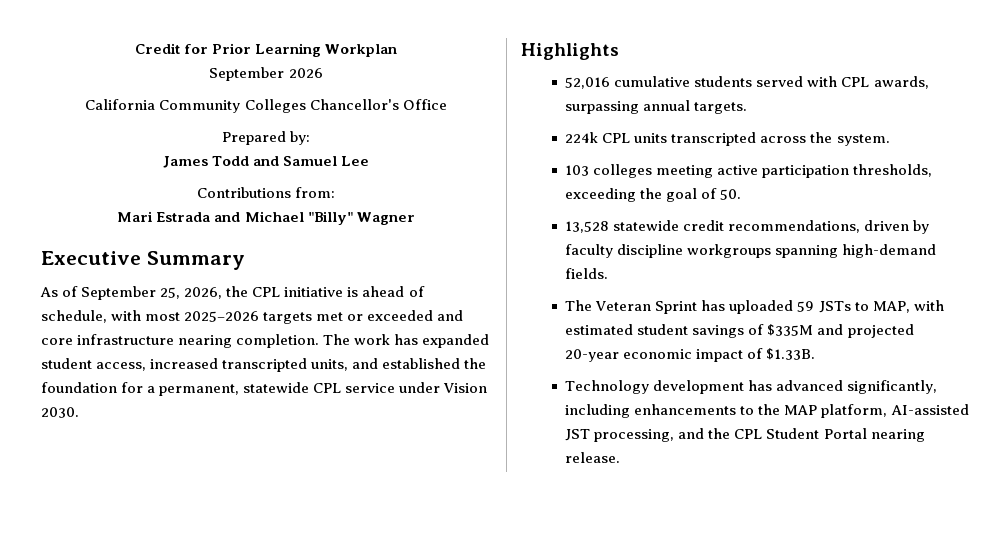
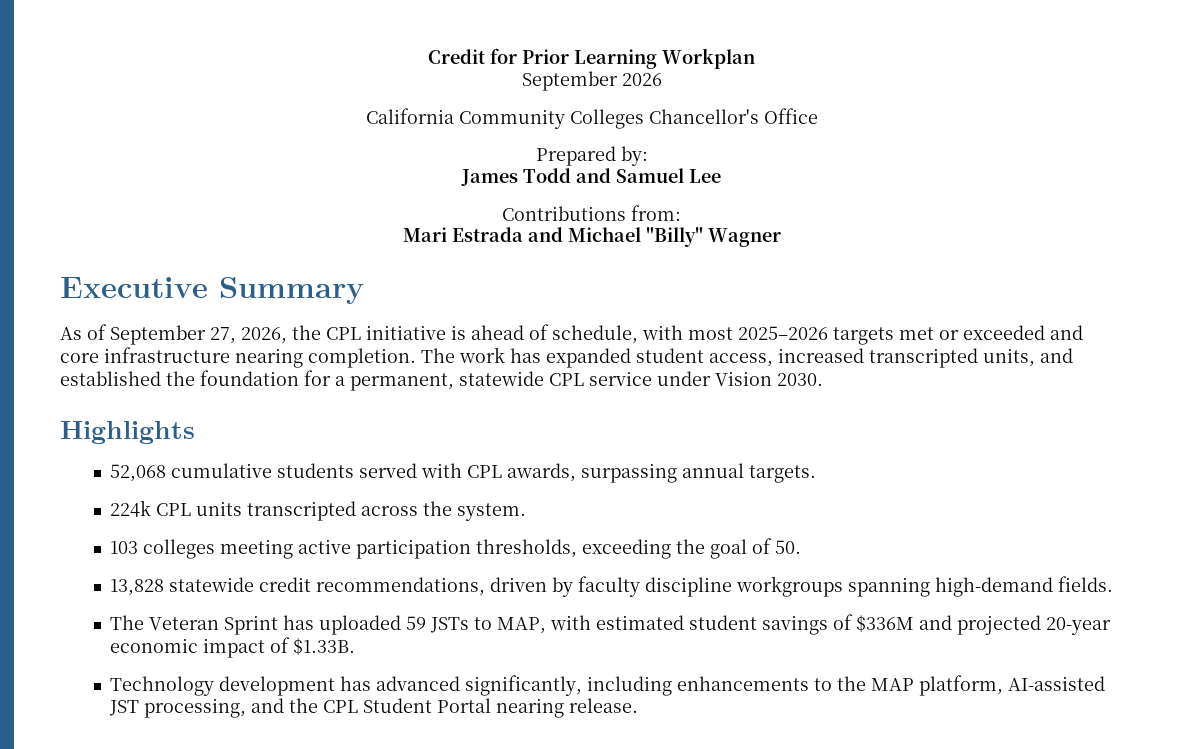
[160,287,181,299] 25, -> [210,327,236,344] 27,
[565,77,611,89] 52,016 -> [110,464,167,482] 52,068
[565,221,610,233] 13,528 -> [110,579,165,596] 13,828
[767,324,814,336] $335M -> [856,615,915,632] $336M

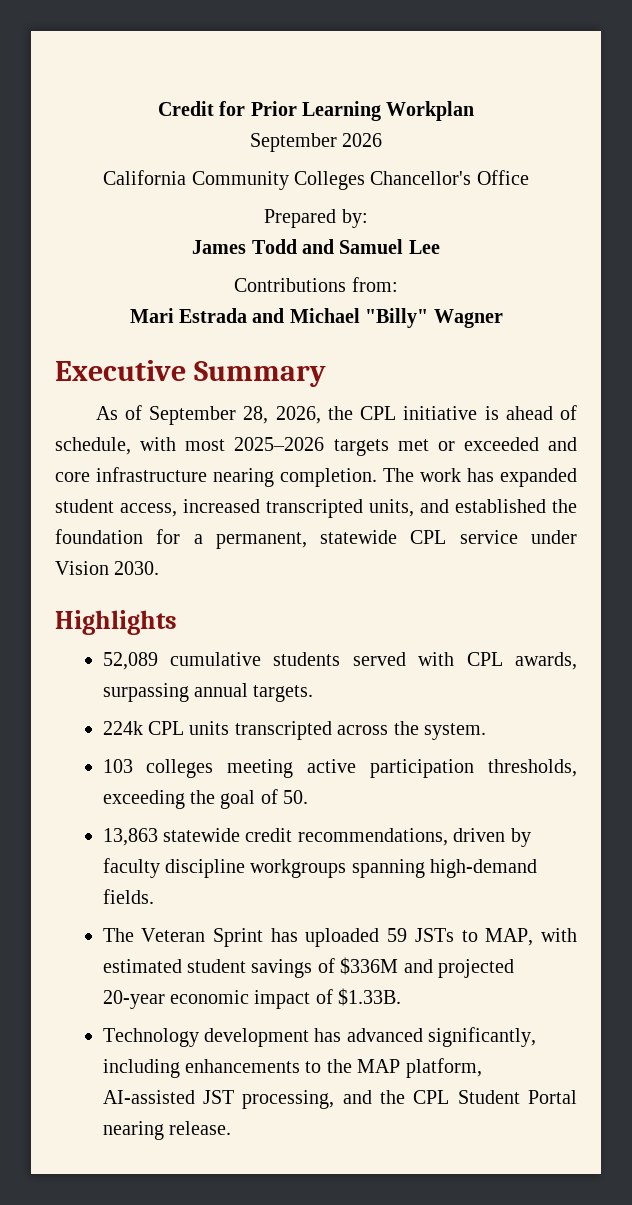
[210,327,236,344] 27, -> [243,406,269,424] 28,
[110,464,167,482] 52,068 -> [102,652,158,670] 52,089
[110,579,165,596] 13,828 -> [102,828,158,846] 13,863

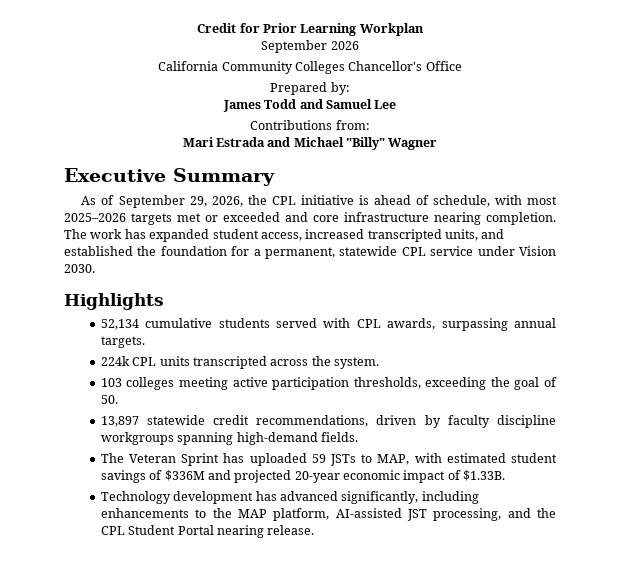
[243,406,269,424] 28, -> [189,196,207,207] 29,
[102,652,158,670] 52,089 -> [100,319,139,330] 52,134
[102,828,158,846] 13,863 -> [100,416,139,427] 13,897

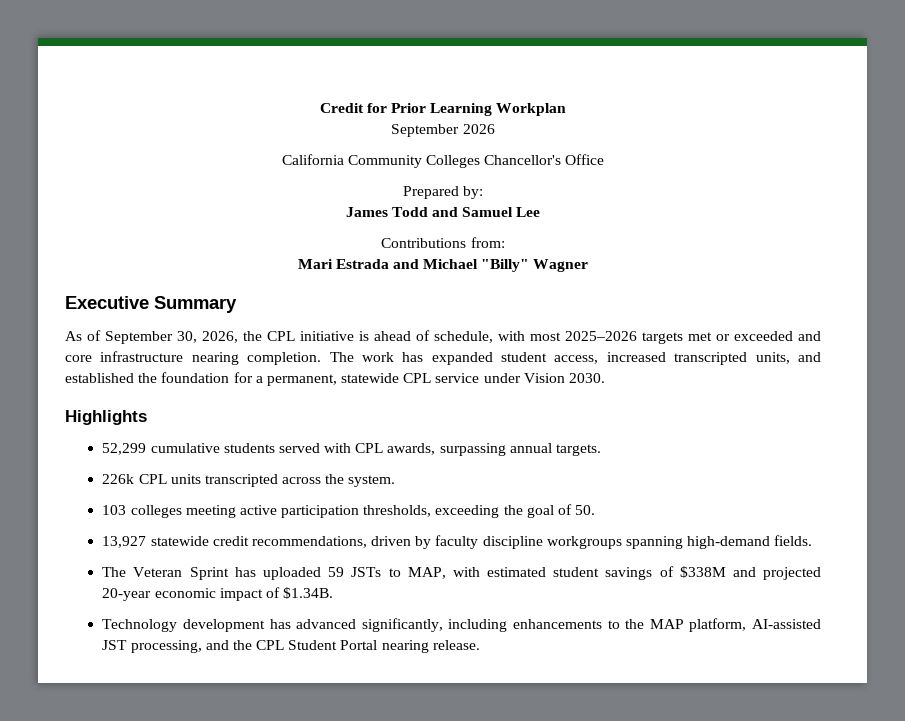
[189,196,207,207] 29, -> [177,331,197,343] 30,
[100,319,139,330] 52,134 -> [102,443,147,455] 52,299
[100,356,130,366] 224k -> [102,474,135,484] 226k
[100,416,139,427] 13,897 -> [102,536,147,548] 13,927
[164,470,205,481] $336M -> [679,566,726,578] $338M
[463,470,506,481] $1.33B. -> [283,587,334,599] $1.34B.

